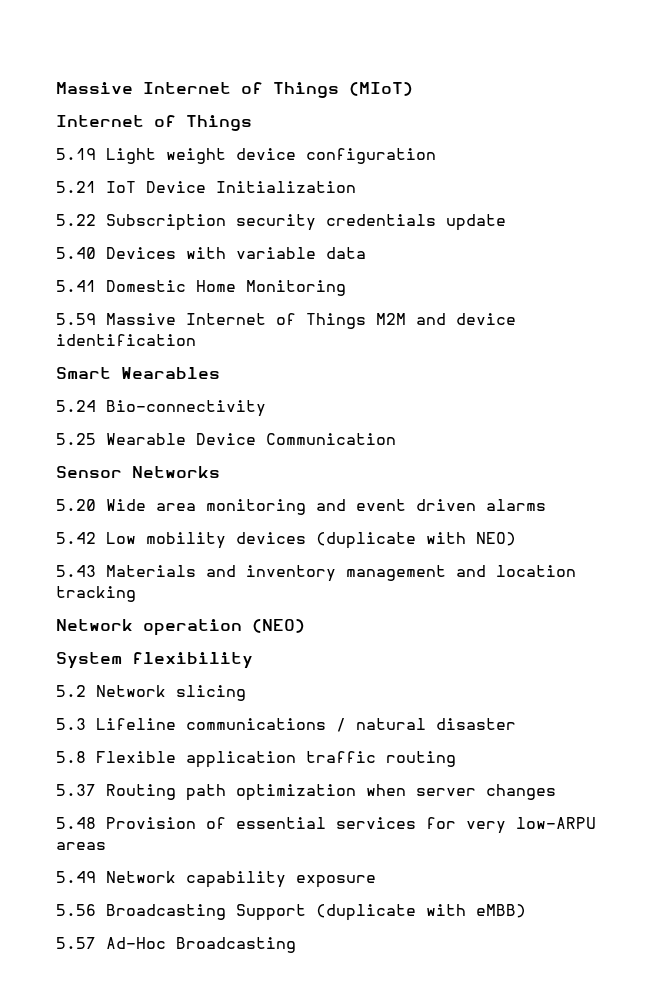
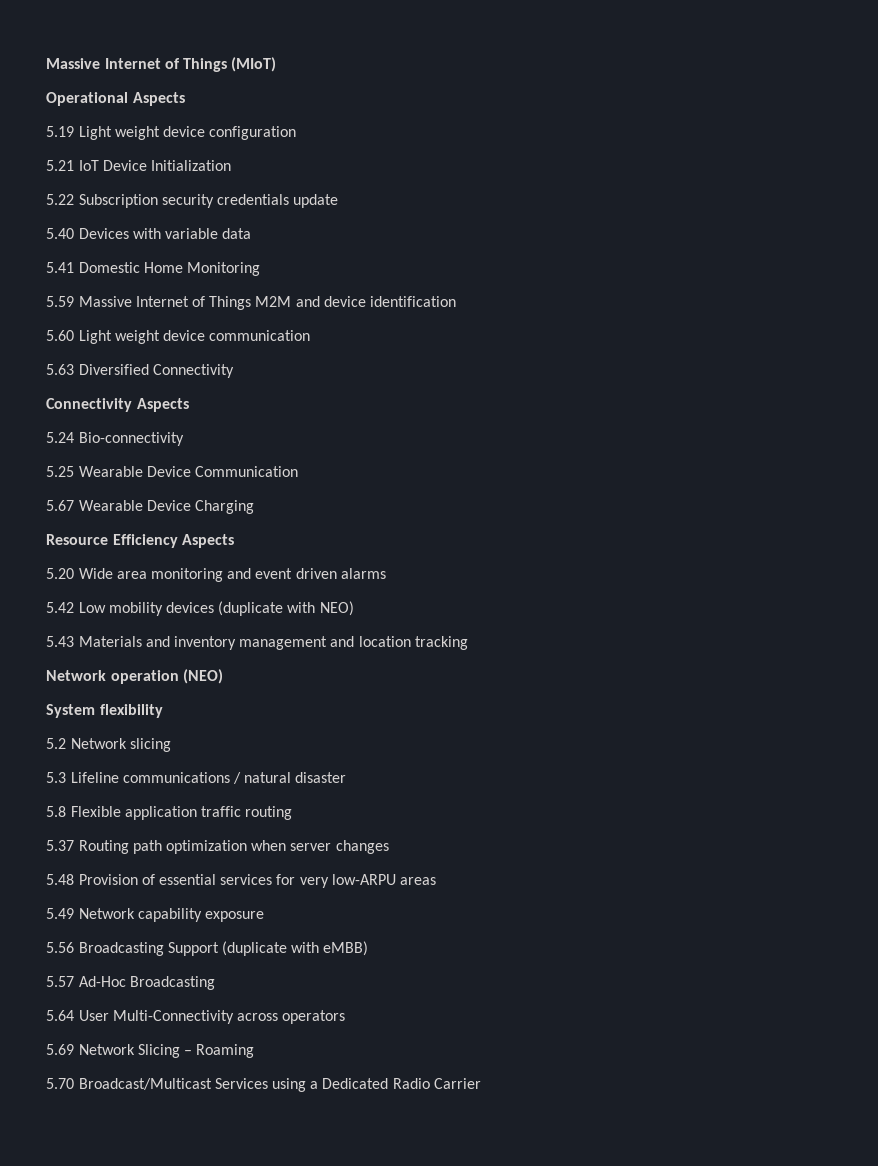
[55,115,252,131] Internet of Things -> [46,92,185,106] Operational Aspects
[55,367,220,379] Smart Wearables -> [46,330,311,344] [46,364,234,378] [46,398,189,412] 5.60 Light weight device communication // 5.63 Diversified Connectivity // Connectivity Aspects
[55,466,220,478] Sensor Networks -> [46,500,254,514] [46,534,234,548] 5.67 Wearable Device Charging // Resource Efficiency Aspects
(296, 945) none -> [46,1010,346,1024] [46,1044,255,1058] [46,1078,481,1092] // 5.64 User Multi-Connectivity across operators // 5.69 Network Slicing – Roaming // 5.70 Broadcast/Multicast Services using a Dedicated Radio Carrier

